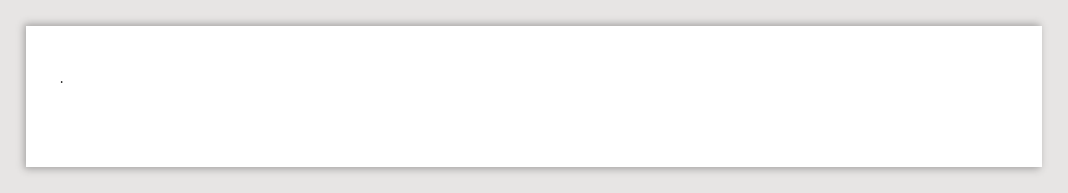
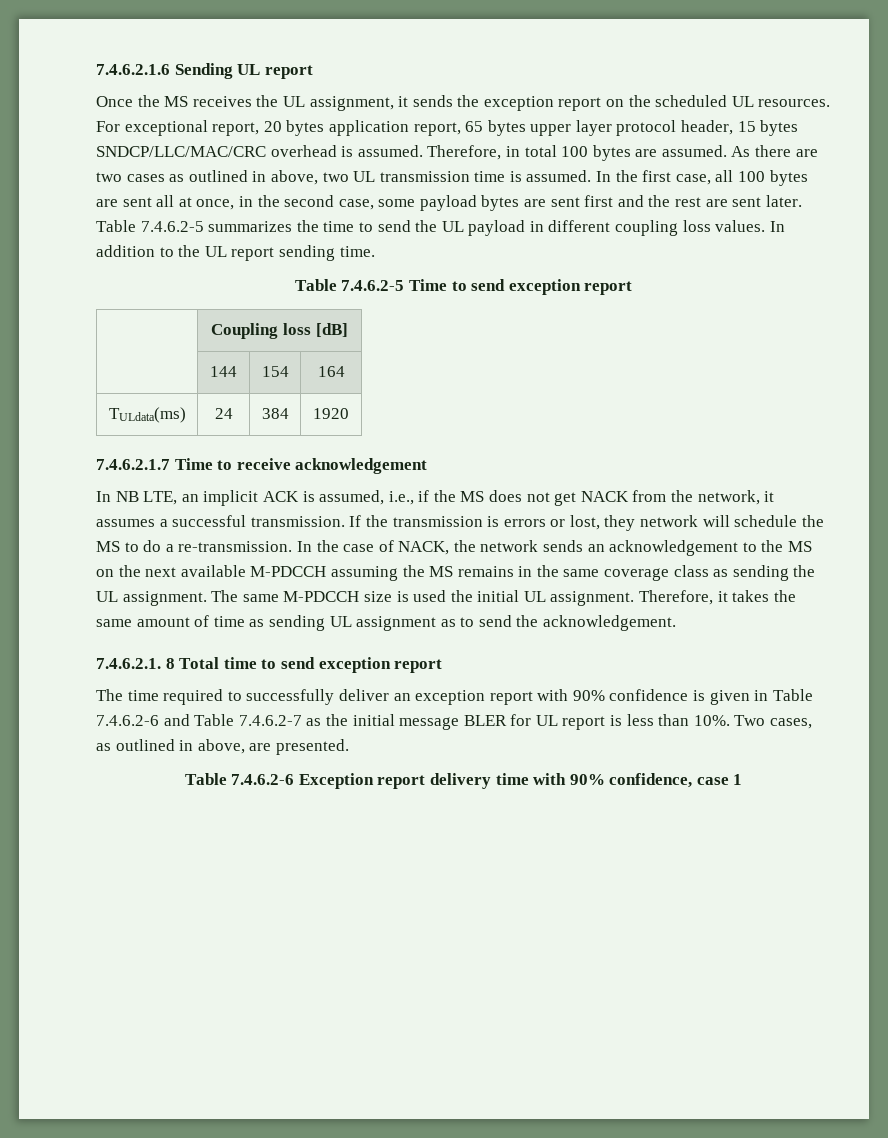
[60,81,63,83] . -> [96,63,313,79] [96,95,831,111] [96,120,799,136] [96,145,818,161] [96,170,808,186] [96,195,802,211] [96,220,785,236] [96,245,375,261] [294,279,633,295] [211,323,348,339] [210,366,237,377] [261,366,289,377] [317,366,345,377] [108,407,186,423] [214,408,233,419] [261,408,289,419] [313,408,349,419] [96,458,428,474] [96,490,775,506] [96,515,824,531] [96,540,813,556] [96,565,816,581] [96,590,796,606] [96,615,677,631] [96,657,443,673] [96,689,813,705] [96,714,813,730] [96,739,349,755] [184,773,743,789] 7.4.6.2.1.6 Sending UL report // Once the MS receives the UL assignment, it sends the exception report on the scheduled UL resources. For exceptional report, 20 bytes application report, 65 bytes upper layer protocol header, 15 bytes SNDCP/LLC/MAC/CRC overhead is assumed. Therefore, in total 100 bytes are assumed. As there are two cases as outlined in above, two UL transmission time is assumed. In the first case, all 100 bytes are sent all at once, in the second case, some payload bytes are sent first and the rest are sent later. Table 7.4.6.2-5 summarizes the time to send the UL payload in different coupling loss values. In addition to the UL report sending time. // Table 7.4.6.2-5 Time to send exception report // | Coupling loss [dB] // | 144 | 154 | 164 // TULdata(ms) | 24 | 384 | 1920 // 7.4.6.2.1.7 Time to receive acknowledgement // In NB LTE, an implicit ACK is assumed, i.e., if the MS does not get NACK from the network, it assumes a successful transmission. If the transmission is errors or lost, they network will schedule the MS to do a re-transmission. In the case of NACK, the network sends an acknowledgement to the MS on the next available M-PDCCH assuming the MS remains in the same coverage class as sending the UL assignment. The same M-PDCCH size is used the initial UL assignment. Therefore, it takes the same amount of time as sending UL assignment as to send the acknowledgement. // 7.4.6.2.1. 8 Total time to send exception report // The time required to successfully deliver an exception report with 90% confidence is given in Table 7.4.6.2-6 and Table 7.4.6.2-7 as the initial message BLER for UL report is less than 10%. Two cases, as outlined in above, are presented. // Table 7.4.6.2-6 Exception report delivery time with 90% confidence, case 1

